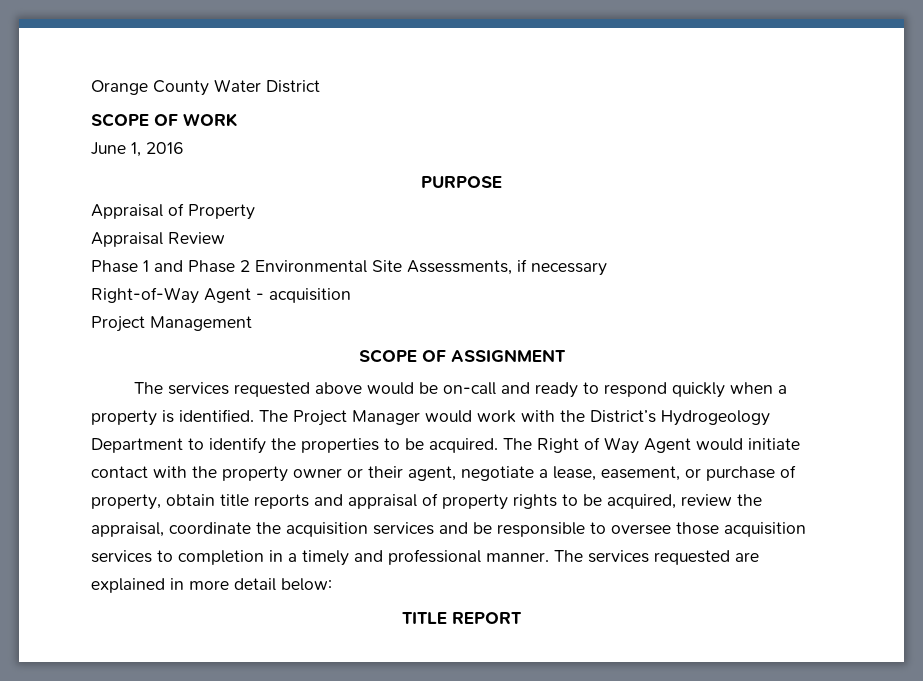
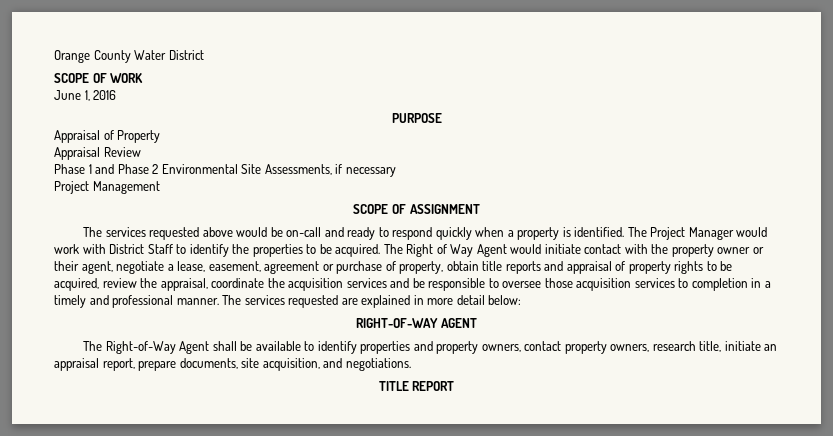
[91,287,351,304] // Right-of-Way Agent - acquisition -> (396, 172) none
[560,410,770,426] [91,438,183,453] the District’s Hydrogeology Department -> [109,244,173,254] District Staff
(680, 473) none -> [264,261,320,274] agreement
(332, 584) none -> [356,318,477,328] [83,341,778,354] [54,358,411,371] // RIGHT-OF-WAY AGENT // The Right-of-Way Agent shall be available to identify properties and property owners, contact property owners, research title, initiate an appraisal report, prepare documents, site acquisition, and negotiations.

